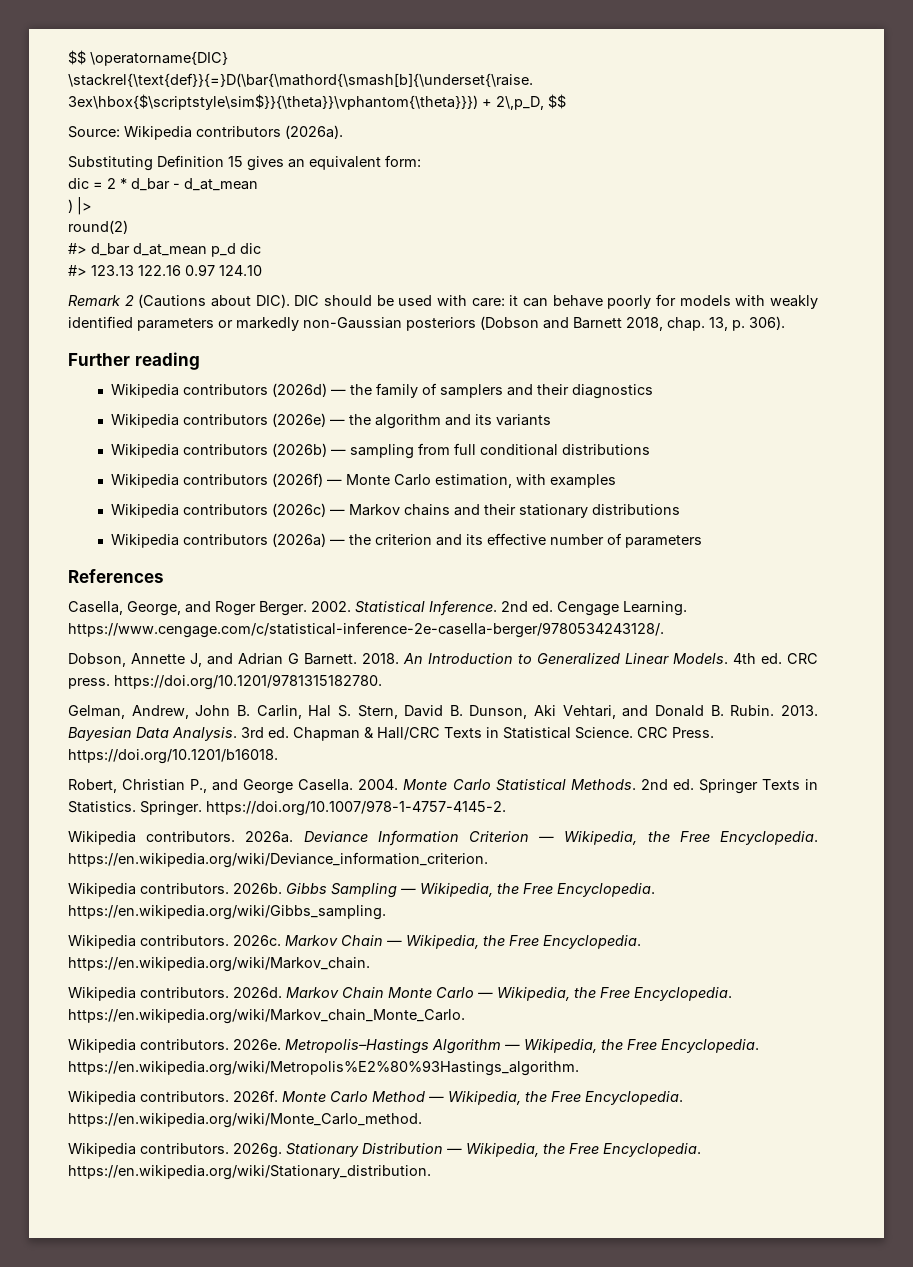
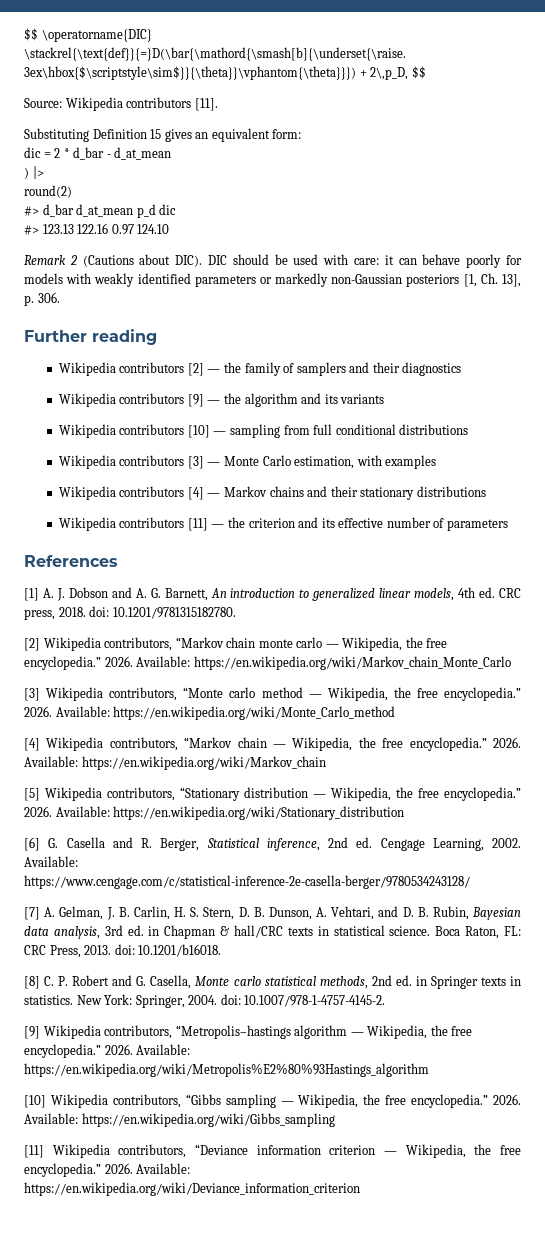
[285,125,343,139] (2026a). -> [194,98,218,111] [11].
[480,316,785,331] (Dobson and Barnett 2018, chap. 13, p. 306). -> [463,273,521,287] [24,292,60,306] [1, Ch. 13], p. 306.
[272,383,328,397] (2026d) -> [187,363,204,376] [2]
[272,413,327,427] (2026e) -> [187,394,204,407] [9]
[272,443,328,457] (2026b) -> [187,425,210,438] [10]
[272,473,324,487] (2026f) -> [187,456,204,469] [3]
[272,503,327,517] (2026c) -> [187,487,204,500] [4]
[272,533,327,547] (2026a) -> [187,518,208,531] [11]
[68,600,687,616] [68,622,664,638] [68,653,818,667] [68,674,382,690] [68,705,231,719] Casella, George, and Roger Berger. 2002. Statistical Inference. 2nd ed. Cengage Learning. https://www.cengage.com/c/statistical-inference-2e-casella-berger/9780534243128/. // Dobson, Annette J, and Adrian G Barnett. 2018. An Introduction to Generalized Linear Models. 4th ed. CRC press. https://doi.org/10.1201/9781315182780. // Gelman, Andrew, John -> [24,587,521,601] [24,606,236,620] [24,637,448,651] [24,656,511,670] [24,687,522,701] [24,706,396,720] [24,737,521,751] [24,756,326,770] [24,787,521,801] [24,806,405,820] [24,837,521,851] [24,856,78,867] [24,875,470,889] [24,906,115,920] [1] A. J. Dobson and A. G. Barnett, An introduction to generalized linear models, 4th ed. CRC press, 2018. doi: 10.1201/9781315182780. // [2] Wikipedia contributors, “Markov chain monte carlo — Wikipedia, the free encyclopedia.” 2026. Available: https://en.wikipedia.org/wiki/Markov_chain_Monte_Carlo // [3] Wikipedia contributors, “Monte carlo method — Wikipedia, the free encyclopedia.” 2026. Available: https://en.wikipedia.org/wiki/Monte_Carlo_method // [4] Wikipedia contributors, “Markov chain — Wikipedia, the free encyclopedia.” 2026. Available: https://en.wikipedia.org/wiki/Markov_chain // [5] Wikipedia contributors, “Stationary distribution — Wikipedia, the free encyclopedia.” 2026. Available: https://en.wikipedia.org/wiki/Stationary_distribution // [6] G. Casella and R. Berger, Statistical inference, 2nd ed. Cengage Learning, 2002. Available: https://www.cengage.com/c/statistical-inference-2e-casella-berger/9780534243128/ // [7] A. Gelman, J.
[308,705,332,717] Hal -> [174,907,186,917] H.
[404,705,444,717] David -> [238,907,250,917] D.
[534,705,557,716] Aki -> [315,907,327,917] A.
[655,705,818,717] [68,727,237,741] Donald B. Rubin. 2013. Bayesian Data Analysis. -> [402,906,521,920] [24,926,100,939] D. B. Rubin, Bayesian data analysis,
(289, 732) none -> [148,926,160,936] in
[377,727,714,740] [68,749,278,764] [68,779,819,794] [68,800,506,816] [68,830,818,846] [68,852,488,868] [68,883,655,898] [68,905,386,920] [68,935,641,949] [68,957,370,972] [68,987,732,1001] [68,1009,465,1024] [68,1039,759,1054] [68,1060,579,1076] [68,1090,683,1105] [68,1113,422,1128] [68,1143,701,1158] [68,1165,431,1180] Hall/CRC Texts in Statistical Science. CRC Press. https://doi.org/10.1201/b16018. // Robert, Christian P., and George Casella. 2004. Monte Carlo Statistical Methods. 2nd ed. Springer Texts in Statistics. Springer. https://doi.org/10.1007/978-1-4757-4145-2. // Wikipedia contributors. 2026a. Deviance Information Criterion — Wikipedia, the Free Encyclopedia. https://en.wikipedia.org/wiki/Deviance_information_criterion. // Wikipedia contributors. 2026b. Gibbs Sampling — Wikipedia, the Free Encyclopedia. https://en.wikipedia.org/wiki/Gibbs_sampling. // Wikipedia contributors. 2026c. Markov Chain — Wikipedia, the Free Encyclopedia. https://en.wikipedia.org/wiki/Markov_chain. // Wikipedia contributors. 2026d. Markov Chain Monte Carlo — Wikipedia, the Free Encyclopedia. https://en.wikipedia.org/wiki/Markov_chain_Monte_Carlo. // Wikipedia contributors. 2026e. Metropolis–Hastings Algorithm — Wikipedia, the Free Encyclopedia. https://en.wikipedia.org/wiki/Metropolis%E2%80%93Hastings_algorithm. // Wikipedia contributors. 2026f. Monte Carlo Method — Wikipedia, the Free Encyclopedia. https://en.wikipedia.org/wiki/Monte_Carlo_method. // Wikipedia contributors. 2026g. Stationary Distribution — Wikipedia, the Free Encyclopedia. https://en.wikipedia.org/wiki/Stationary_distribution. -> [234,925,521,939] [24,944,222,958] [24,975,521,989] [24,994,386,1008] [24,1025,473,1039] [24,1044,191,1058] [24,1063,429,1077] [24,1094,521,1108] [24,1113,335,1127] [24,1144,521,1158] [24,1163,191,1177] [24,1182,360,1196] hall/CRC texts in statistical science. Boca Raton, FL: CRC Press, 2013. doi: 10.1201/b16018. // [8] C. P. Robert and G. Casella, Monte carlo statistical methods, 2nd ed. in Springer texts in statistics. New York: Springer, 2004. doi: 10.1007/978-1-4757-4145-2. // [9] Wikipedia contributors, “Metropolis–hastings algorithm — Wikipedia, the free encyclopedia.” 2026. Available: https://en.wikipedia.org/wiki/Metropolis%E2%80%93Hastings_algorithm // [10] Wikipedia contributors, “Gibbs sampling — Wikipedia, the free encyclopedia.” 2026. Available: https://en.wikipedia.org/wiki/Gibbs_sampling // [11] Wikipedia contributors, “Deviance information criterion — Wikipedia, the free encyclopedia.” 2026. Available: https://en.wikipedia.org/wiki/Deviance_information_criterion

